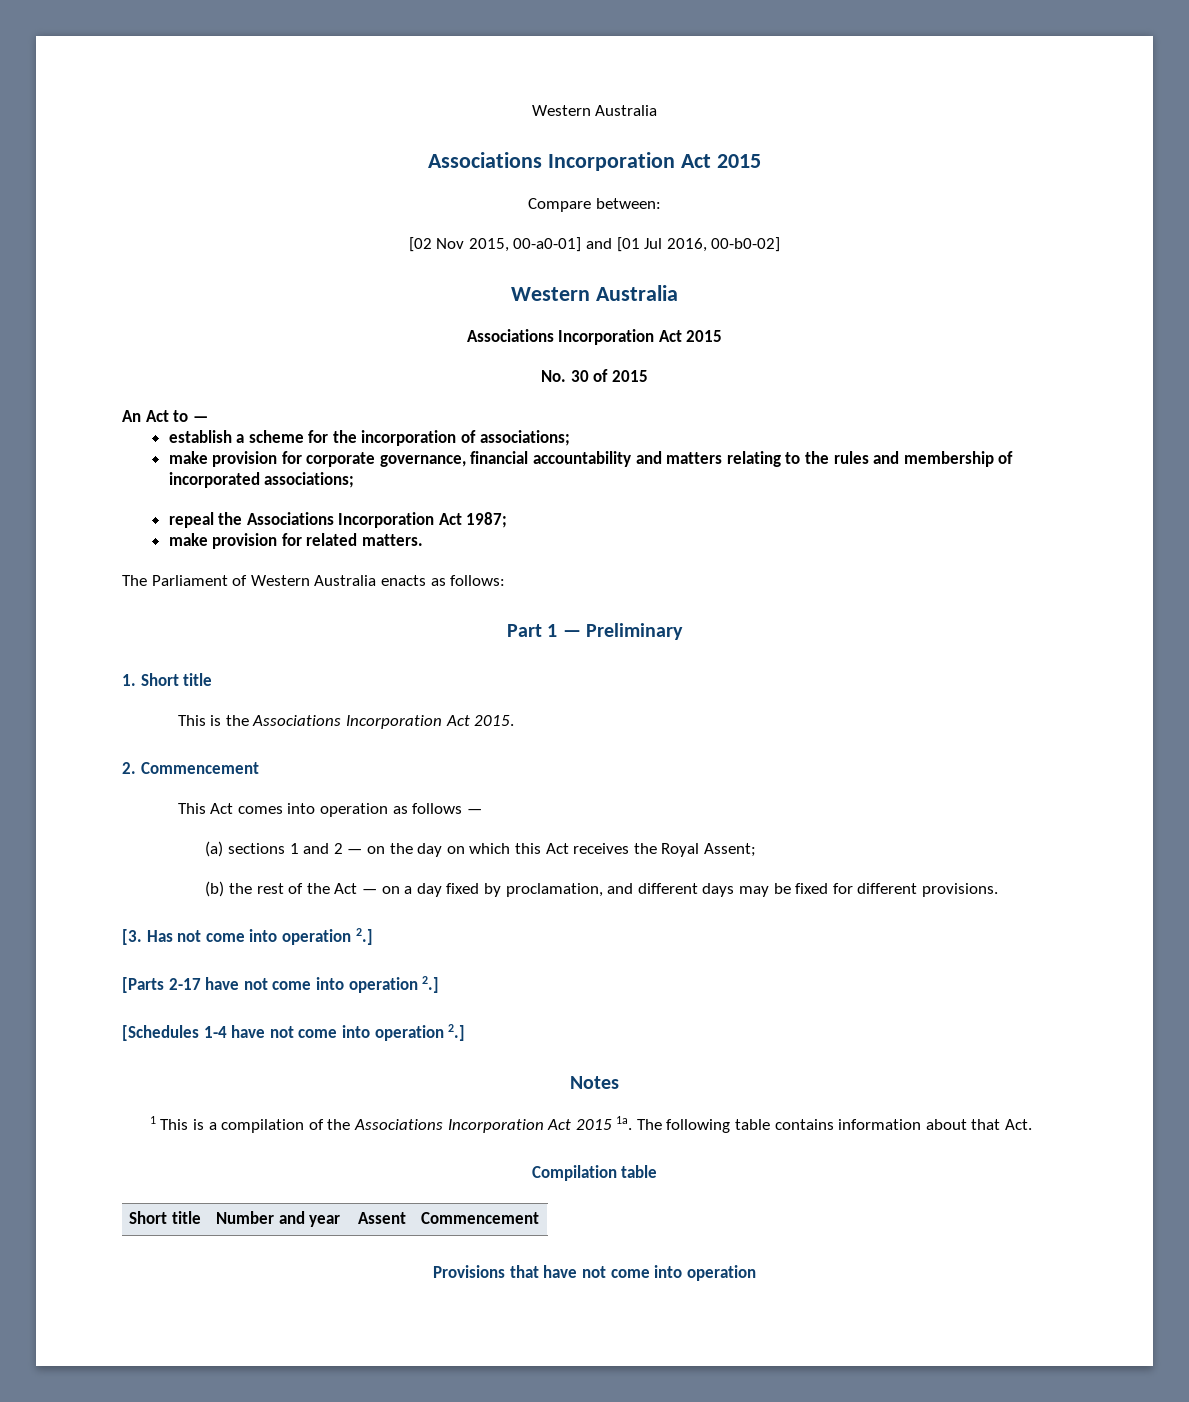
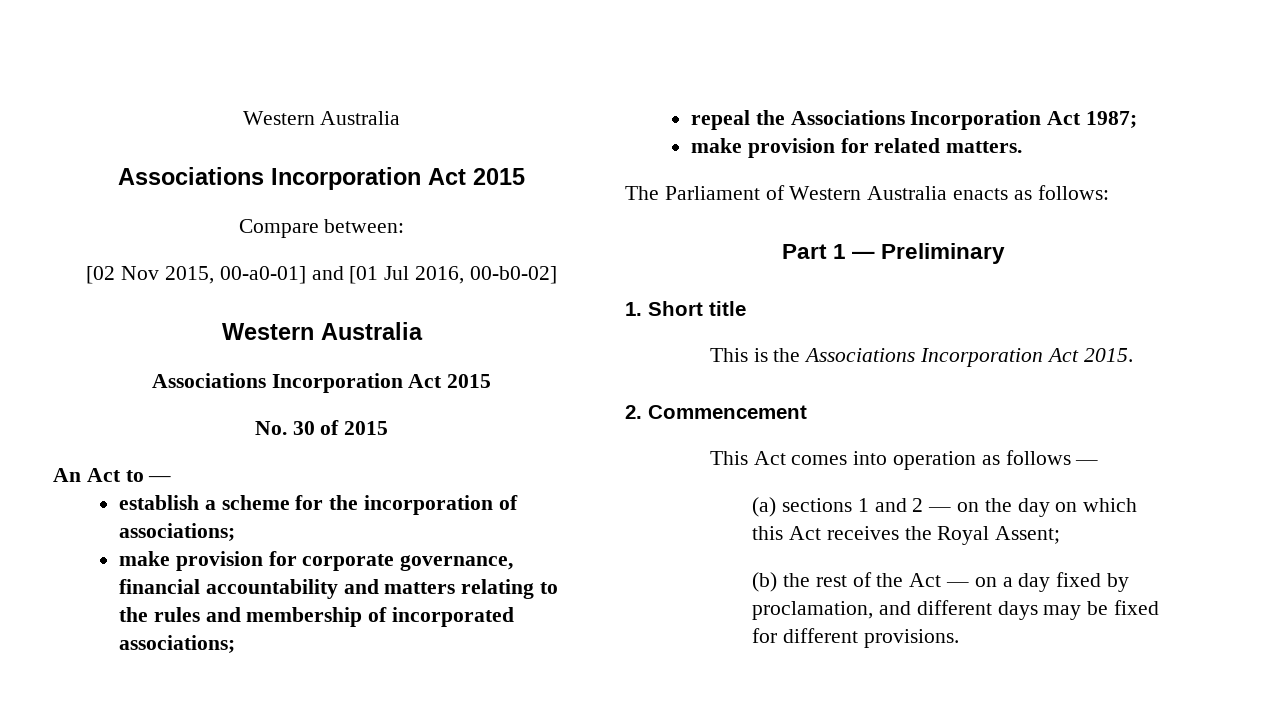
[122,928,373,945] [122,976,440,993] [122,1024,466,1041] [570,1076,619,1089] [149,1116,1033,1133] [531,1165,658,1181] [128,1211,201,1224] [215,1211,341,1227] [357,1212,406,1224] [420,1212,539,1224] [433,1265,756,1281] // [3. Has not come into operation 2.] // [Parts 2-17 have not come into operation 2.] // [Schedules 1-4 have not come into operation 2.] // Notes // 1 This is a compilation of the Associations Incorporation Act 2015 1a. The following table contains information about that Act. // Compilation table // Short title | Number and year | Assent | Commencement // Provisions that have not come into operation -> (959, 638) none

